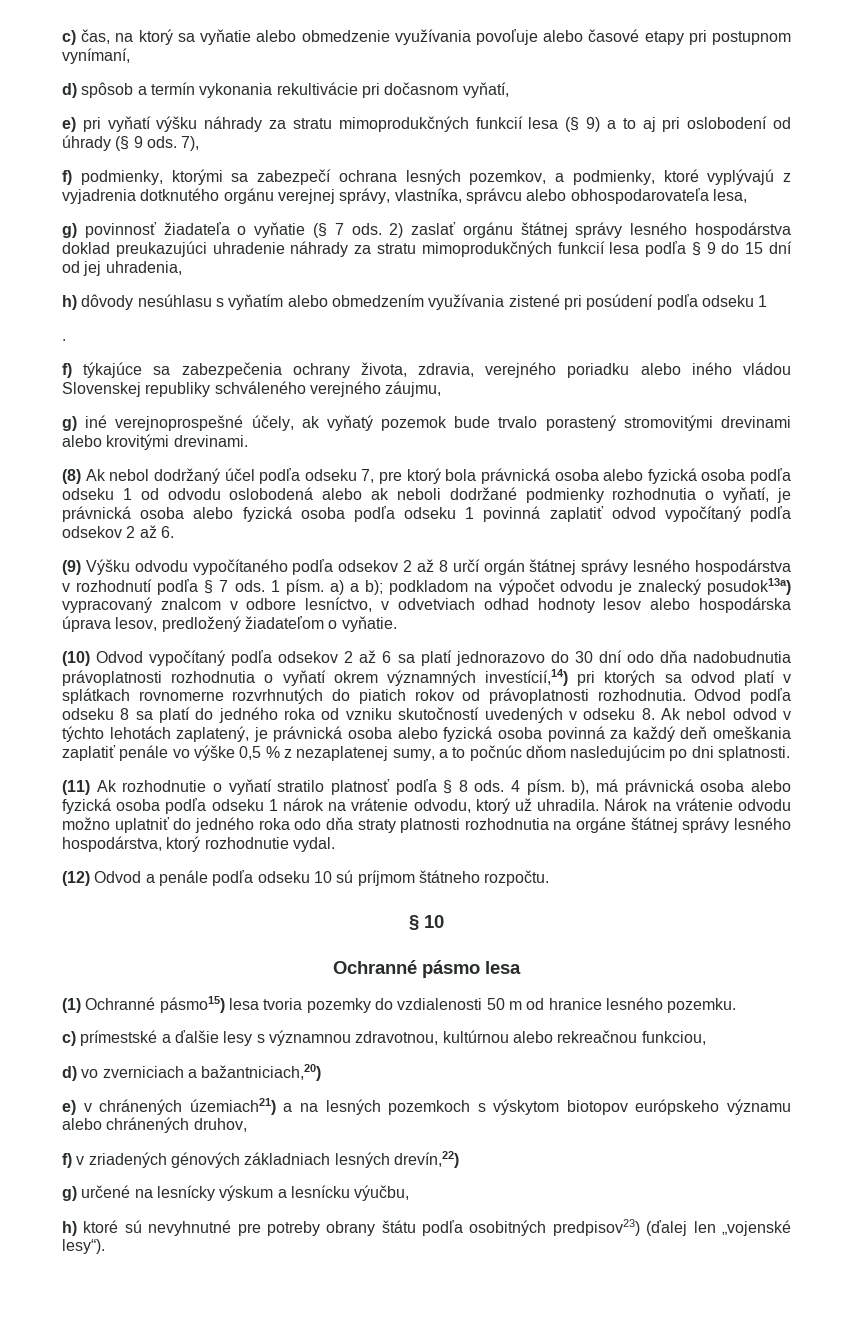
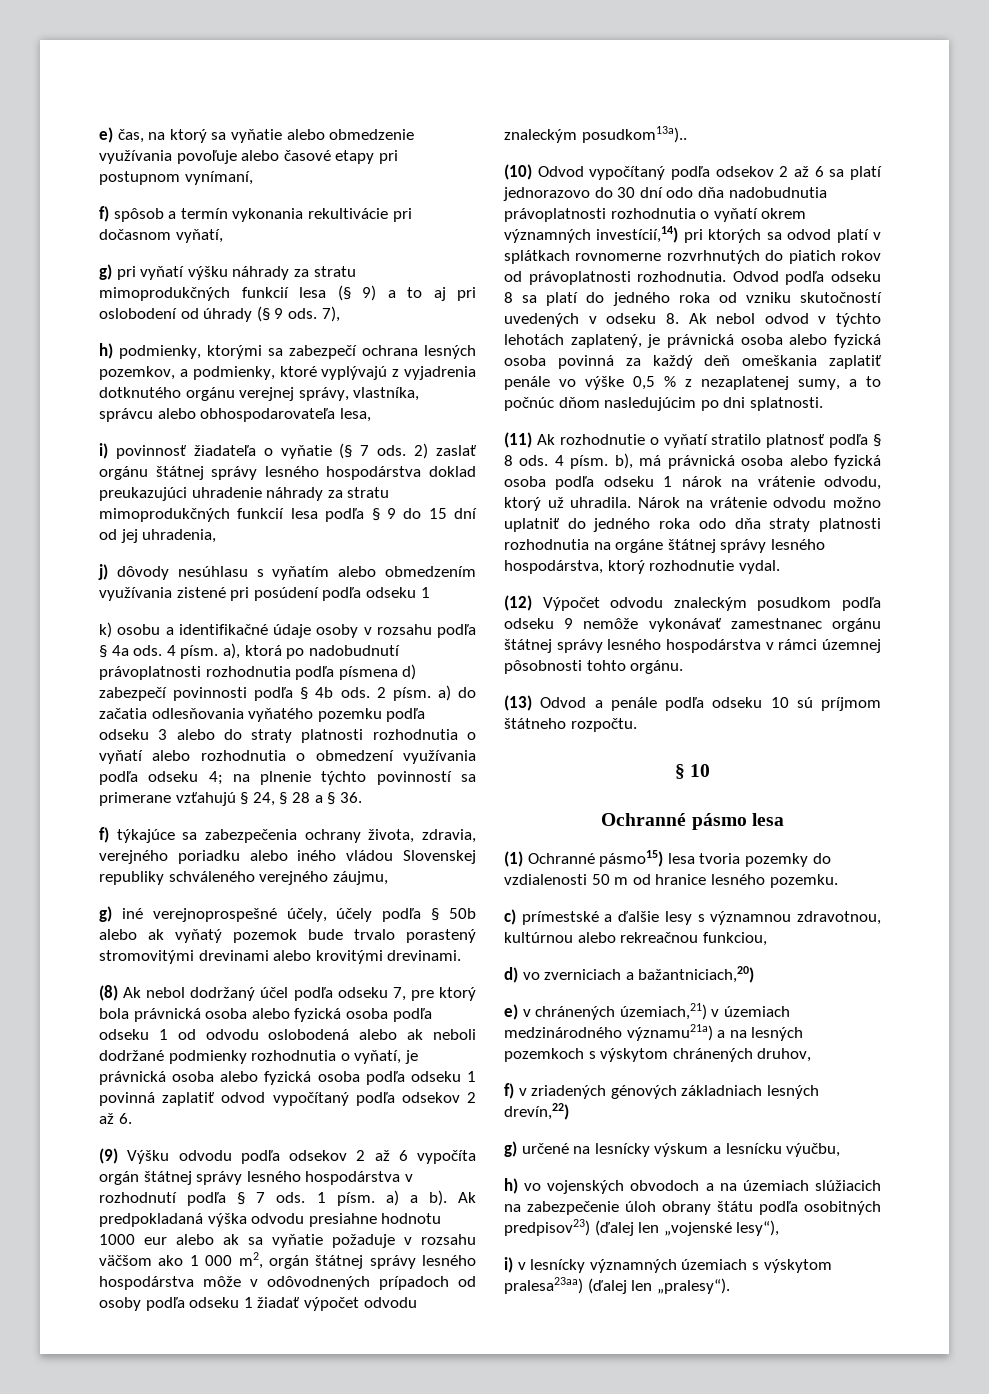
[62,30,76,45] c) -> [99,127,113,143] e)
[62,83,77,98] d) -> [99,206,109,222] f)
[62,117,76,132] e) -> [99,264,112,280] g)
[62,170,72,185] f) -> [99,343,113,359] h)
[62,223,77,238] g) -> [99,443,108,459] i)
[62,295,77,310] h) -> [98,564,108,580] j)
[62,339,66,341] . -> [99,622,476,638] [99,643,400,659] [99,664,417,680] [99,685,476,701] [99,708,426,722] [99,729,476,743] [99,750,476,764] [99,771,476,785] [99,792,362,806] k) osobu a identifikačné údaje osoby v rozsahu podľa § 4a ods. 4 písm. a), ktorá po nadobudnutí právoplatnosti rozhodnutia podľa písmena d) zabezpečí povinnosti podľa § 4b ods. 2 písm. a) do začatia odlesňovania vyňatého pozemku podľa odseku 3 alebo do straty platnosti rozhodnutia o vyňatí alebo rozhodnutia o obmedzení využívania podľa odseku 4; na plnenie týchto povinností sa primerane vzťahujú § 24, § 28 a § 36.
(294, 423) none -> [336,908,476,922] [99,929,137,940] účely podľa § 50b alebo
[192,559,480,575] vypočítaného podľa odsekov 2 až 8 určí -> [240,1150,476,1164] podľa odsekov 2 až 6 vypočíta
[365,578,792,595] [62,597,792,613] [62,616,397,632] b); podkladom na výpočet odvodu je znalecký posudok13a) vypracovaný znalcom v odbore lesníctvo, v odvetviach odhad hodnoty lesov alebo hospodárska úprava lesov, predložený žiadateľom o vyňatie. -> [428,1190,477,1206] [99,1213,442,1227] [99,1234,476,1248] [99,1252,476,1269] [99,1276,476,1290] [99,1297,417,1311] [504,126,687,143] b). Ak predpokladaná výška odvodu presiahne hodnotu 1000 eur alebo ak sa vyňatie požaduje v rozsahu väčšom ako 1 000 m2, orgán štátnej správy lesného hospodárstva môže v odôvodnených prípadoch od osoby podľa odseku 1 žiadať výpočet odvodu znaleckým posudkom13a)..
(90, 878) none -> [542,597,881,611] [504,618,881,632] [504,639,881,653] [504,660,684,674] [504,695,532,711] Výpočet odvodu znaleckým posudkom podľa odseku 9 nemôže vykonávať zamestnanec orgánu štátnej správy lesného hospodárstva v rámci územnej pôsobnosti tohto orgánu. // (13)
[189,1098,276,1115] územiach21) -> [619,1003,790,1020] [504,1024,713,1041] územiach,21) v územiach medzinárodného významu21a)
[566,1099,791,1115] [62,1118,102,1130] biotopov európskeho významu alebo -> (669, 1055) none
[83,1220,320,1236] ktoré sú nevyhnutné pre potreby -> [524,1180,881,1194] [504,1201,656,1215] vo vojenských obvodoch a na územiach slúžiacich na zabezpečenie úloh
[62,1239,105,1254] lesy“). -> [736,1220,780,1236] [504,1257,832,1273] [504,1277,730,1294] lesy“), // i) v lesnícky významných územiach s výskytom pralesa23aa) (ďalej len „pralesy“).

